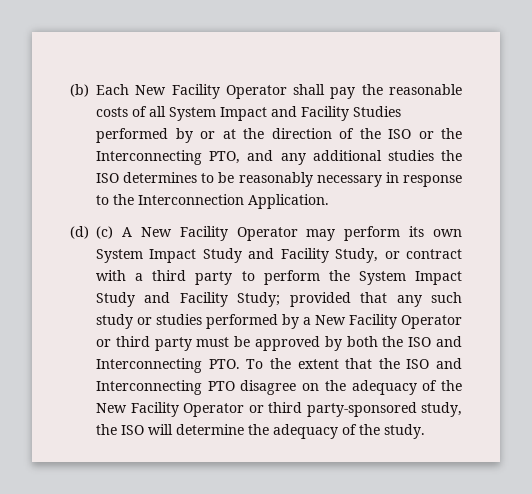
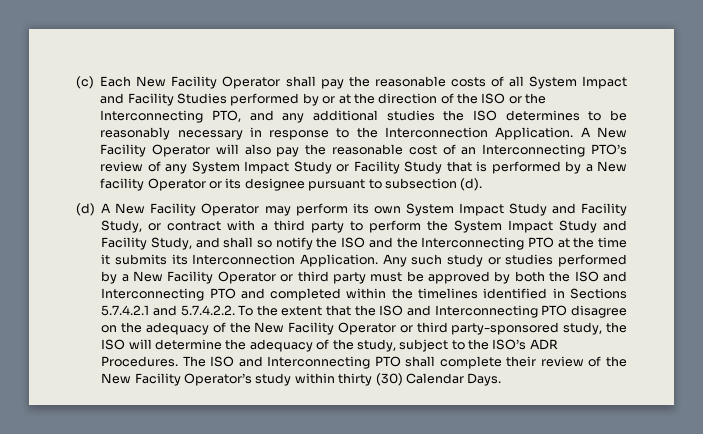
[70,84,89,97] (b) -> [76,76,94,89] (c)
(329, 201) none -> [580,127,627,138] [100,144,627,157] [100,161,627,174] [100,178,483,191] A New Facility Operator will also pay the reasonable cost of an Interconnecting PTO’s review of any System Impact Study or Facility Study that is performed by a New facility Operator or its designee pursuant to subsection (d).
[96,226,113,239] (c) -> (95, 209) none
[237,292,422,307] Study; provided that any -> [150,237,627,250] [101,254,407,267] Study, and shall so notify the ISO and the Interconnecting PTO at the time it submits its Interconnection Application. Any
[208,359,240,369] PTO. -> [209,288,627,301] [101,305,235,316] PTO and completed within the timelines identified in Sections 5.7.4.2.1 and 5.7.4.2.2.
[384,424,425,439] study. -> [356,339,558,352] [101,356,627,369] [101,373,502,386] study, subject to the ISO’s ADR Procedures. The ISO and Interconnecting PTO shall complete their review of the New Facility Operator’s study within thirty (30) Calendar Days.

